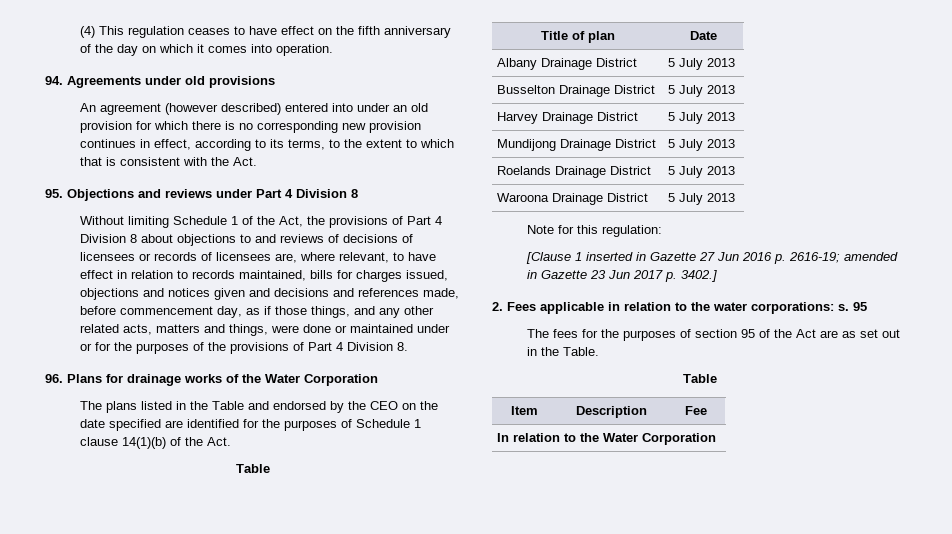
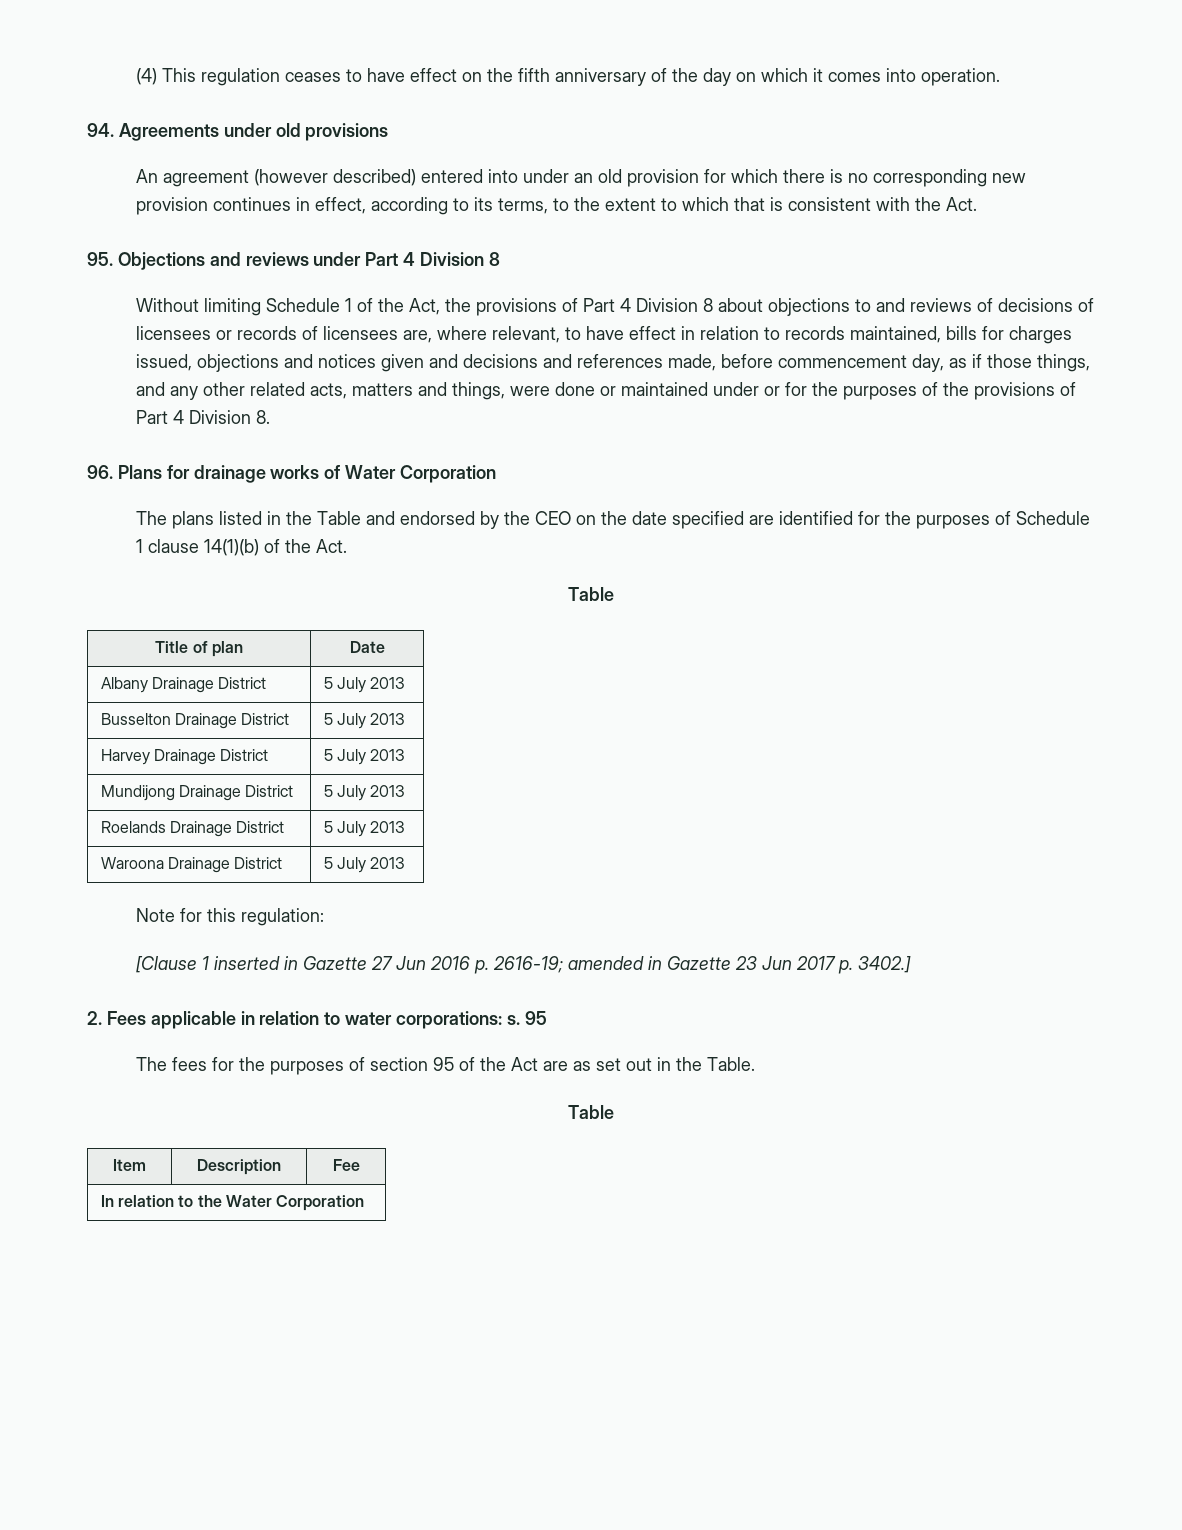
[242,374,261,383] the -> (341, 472) none
[691,302,710,311] the -> (341, 1018) none

